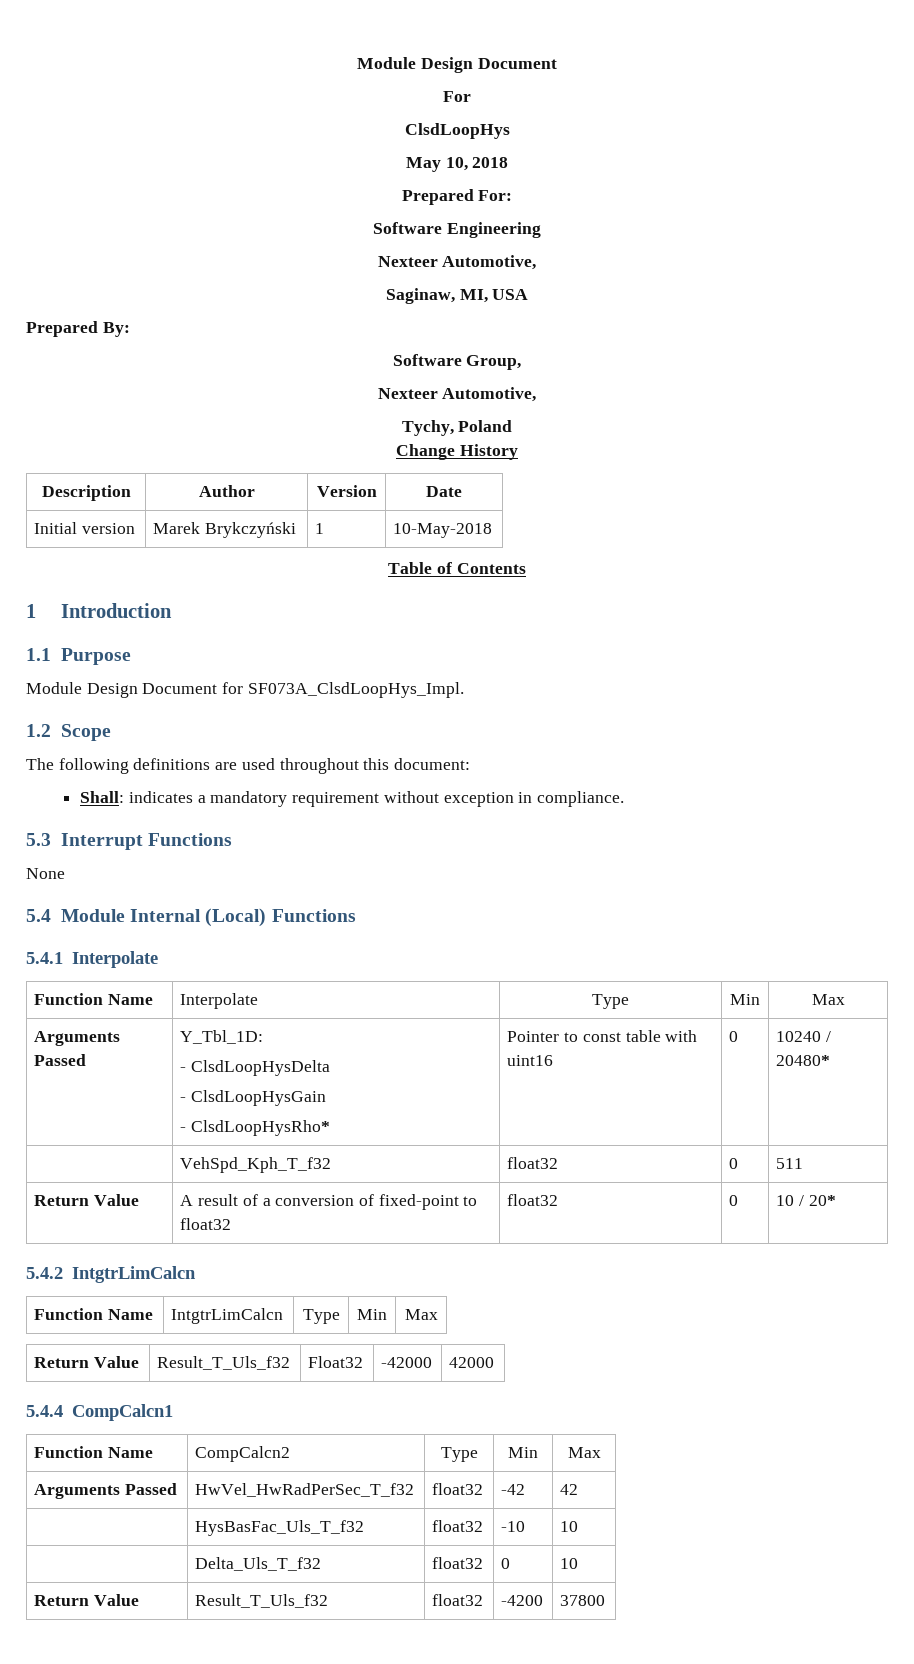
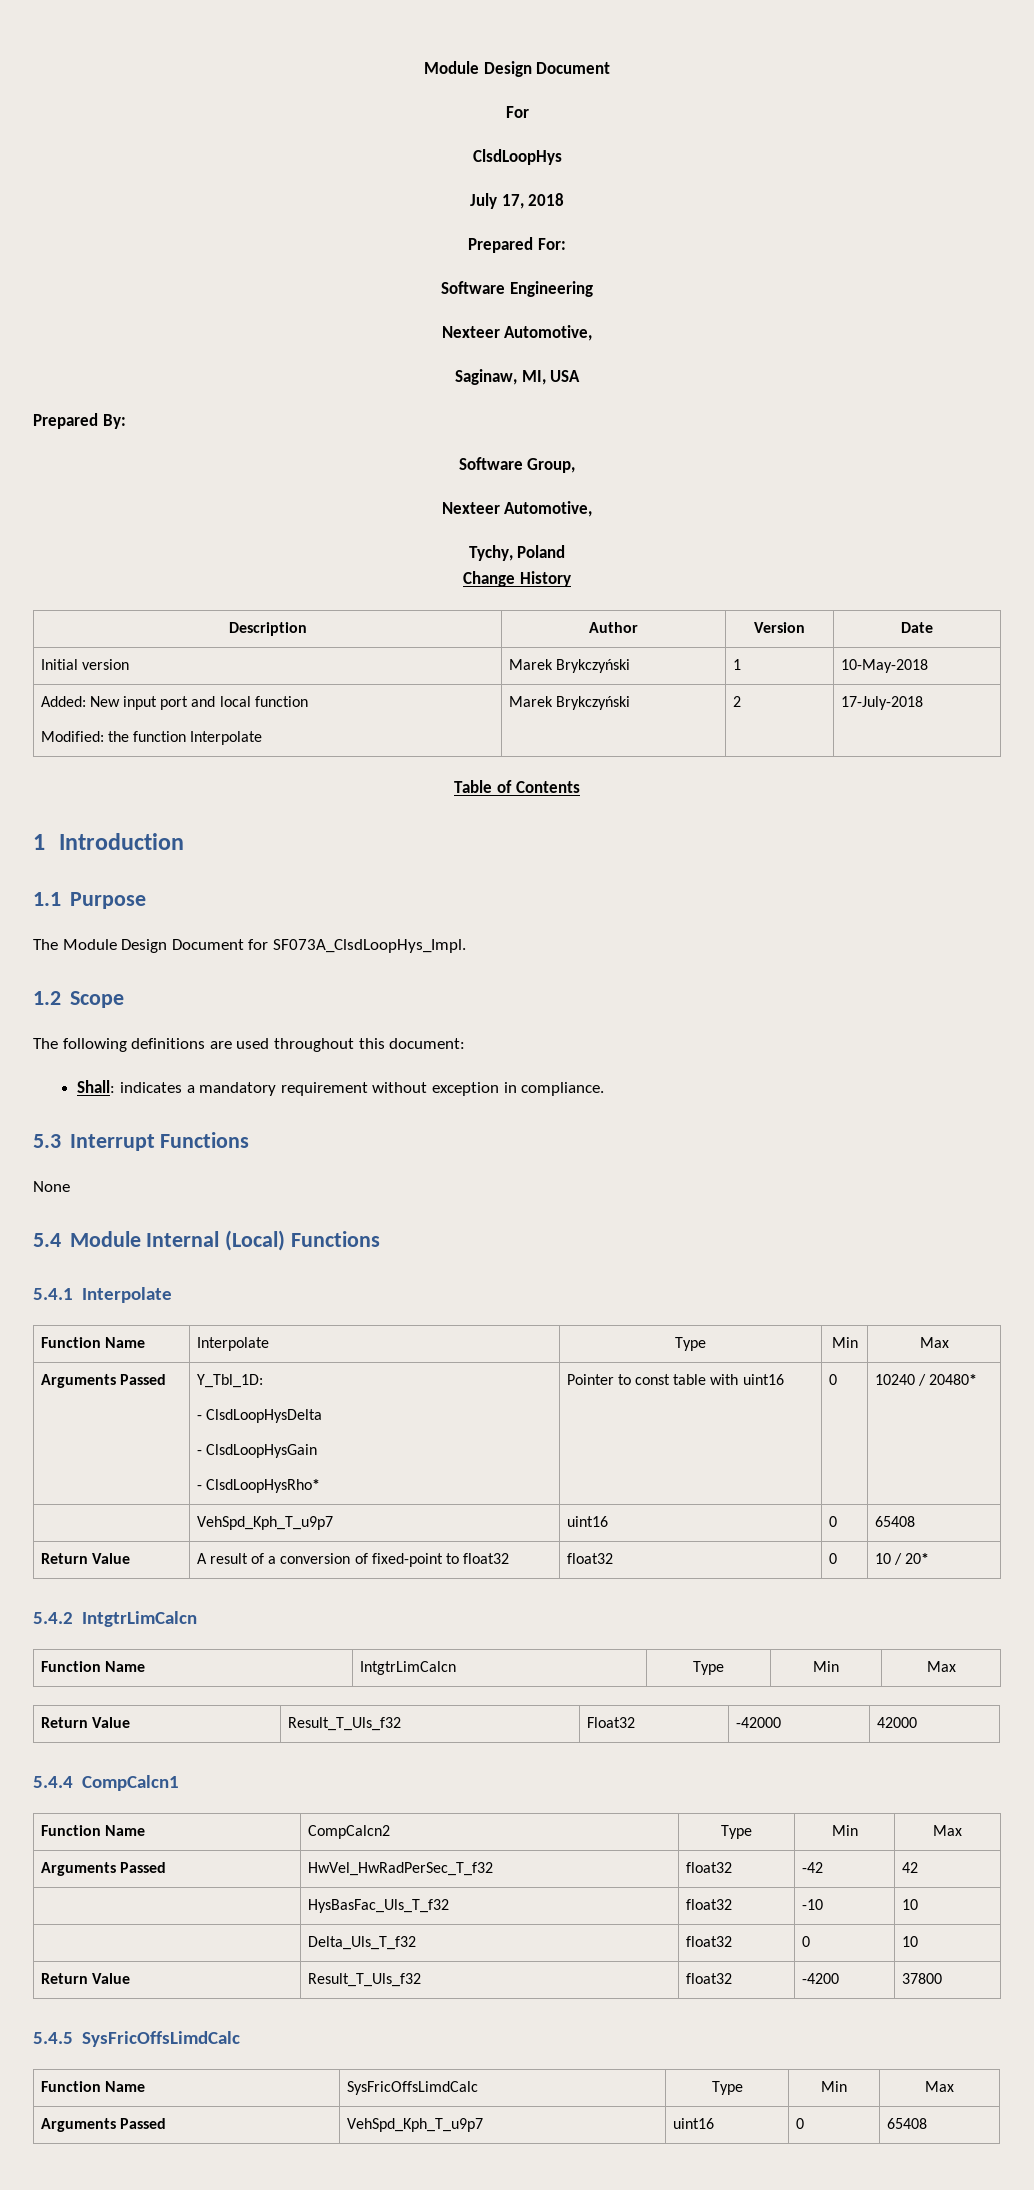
[405,157,468,172] May 10, -> [469,193,524,209] July 17,
(493, 530) none -> [40,696,308,710] [40,731,263,745] [508,696,630,710] [732,696,741,707] [840,696,923,710] // Added: New input port and local function // Modified: the function Interpolate | Marek Brykczyński | 2 | 17-July-2018
(131, 656) none -> [33,939,58,950] The
[180,1157,332,1173] [507,1157,559,1169] [729,1158,739,1169] [776,1158,804,1169] VehSpd_Kph_T_f32 | float32 | 0 | 511 -> [196,1516,333,1530] [566,1516,608,1527] [828,1516,837,1527] [874,1516,915,1527] VehSpd_Kph_T_u9p7 | uint16 | 0 | 65408
(606, 1600) none -> [33,2031,240,2047] [40,2081,145,2092] [346,2081,478,2095] [711,2081,743,2095] [821,2081,847,2092] [925,2081,954,2092] [40,2118,166,2132] [346,2118,483,2132] [672,2118,714,2129] [795,2118,804,2129] [886,2118,927,2129] // 5.4.5 SysFricOffsLimdCalc // Function Name | SysFricOffsLimdCalc | Type | Min | Max // Arguments Passed | VehSpd_Kph_T_u9p7 | uint16 | 0 | 65408

